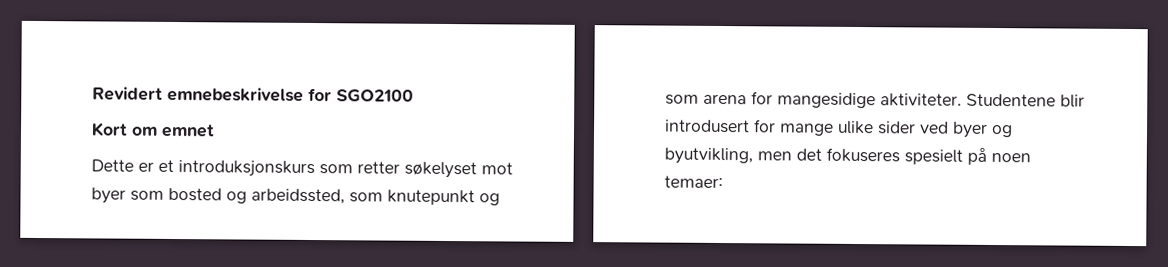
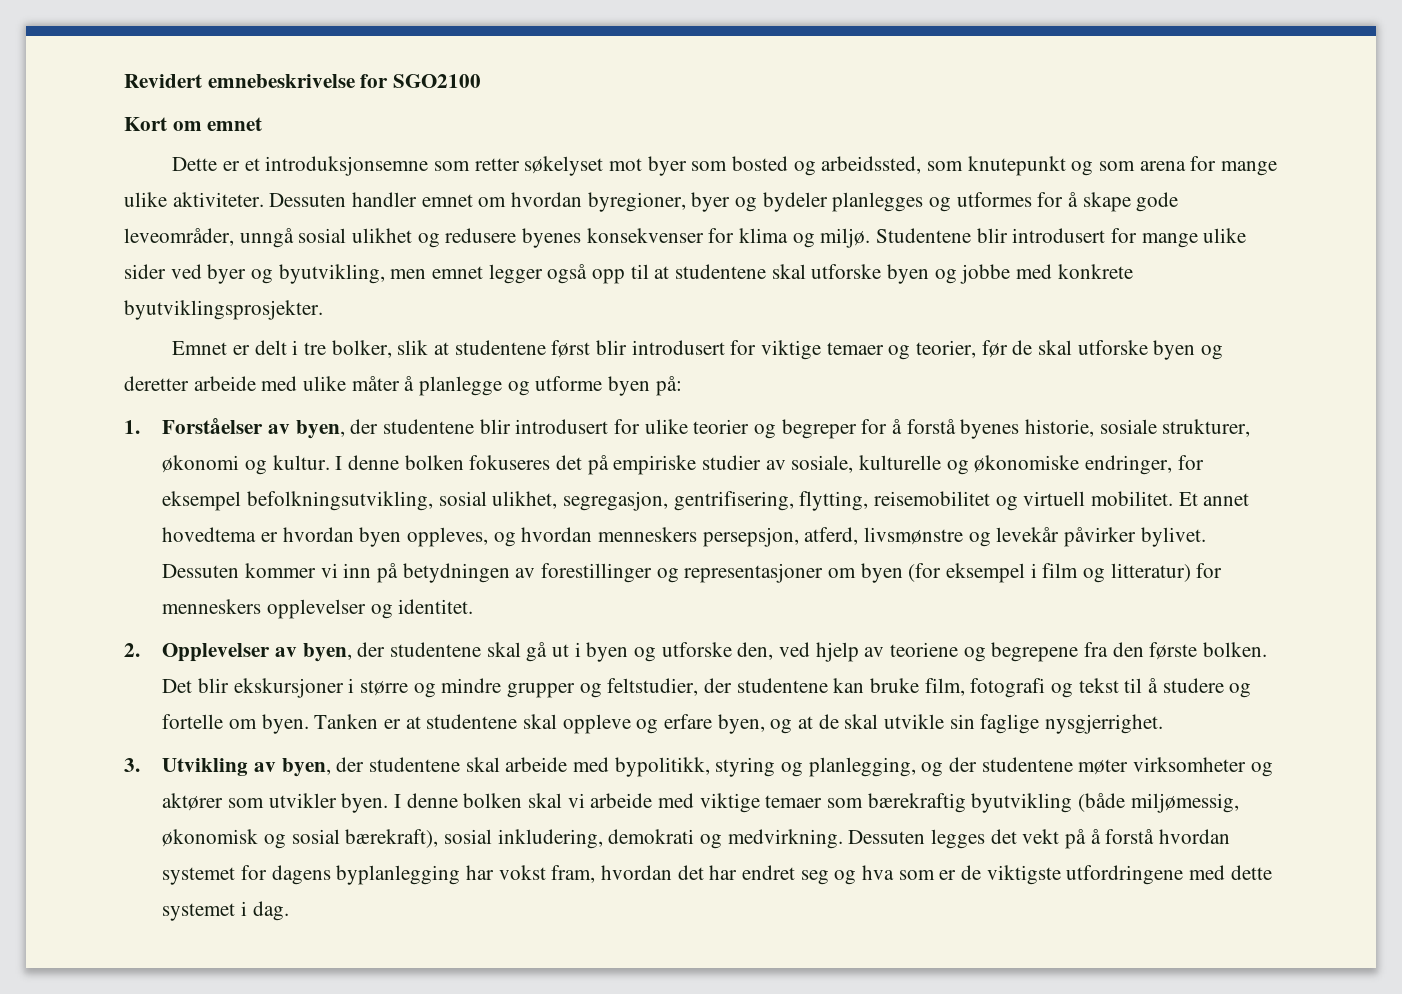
[178,160,315,178] introduksjonskurs -> [265,156,429,176] introduksjonsemne
[777,92,962,109] mangesidige aktiviteter. -> [1220,161,1277,176] [124,192,1179,212] [124,228,871,248] mange ulike aktiviteter. Dessuten handler emnet om hvordan byregioner, byer og bydeler planlegges og utformes for å skape gode leveområder, unngå sosial ulikhet og redusere byenes konsekvenser for klima og miljø.
[796,147,1031,165] [664,175,723,189] det fokuseres spesielt på noen temaer: -> [432,264,1133,284] [124,300,323,320] [172,340,1224,360] [124,376,682,396] [124,418,1251,439] [162,455,1204,475] [162,491,1250,511] [162,527,1206,547] [162,563,1223,583] [162,599,474,619] [124,642,1268,662] [162,678,1252,698] [162,714,1164,734] [124,757,1273,777] [162,793,1239,813] [162,829,1231,849] [162,865,1272,885] [162,901,289,921] emnet legger også opp til at studentene skal utforske byen og jobbe med konkrete byutviklingsprosjekter. // Emnet er delt i tre bolker, slik at studentene først blir introdusert for viktige temaer og teorier, før de skal utforske byen og deretter arbeide med ulike måter å planlegge og utforme byen på: // 1. Forståelser av byen, der studentene blir introdusert for ulike teorier og begreper for å forstå byenes historie, sosiale strukturer, økonomi og kultur. I denne bolken fokuseres det på empiriske studier av sosiale, kulturelle og økonomiske endringer, for eksempel befolkningsutvikling, sosial ulikhet, segregasjon, gentrifisering, flytting, reisemobilitet og virtuell mobilitet. Et annet hovedtema er hvordan byen oppleves, og hvordan menneskers persepsjon, atferd, livsmønstre og levekår påvirker bylivet. Dessuten kommer vi inn på betydningen av forestillinger og representasjoner om byen (for eksempel i film og litteratur) for menneskers opplevelser og identitet. // 2. Opplevelser av byen, der studentene skal gå ut i byen og utforske den, ved hjelp av teoriene og begrepene fra den første bolken. Det blir ekskursjoner i større og mindre grupper og feltstudier, der studentene kan bruke film, fotografi og tekst til å studere og fortelle om byen. Tanken er at studentene skal oppleve og erfare byen, og at de skal utvikle sin faglige nysgjerrighet. // 3. Utvikling av byen, der studentene skal arbeide med bypolitikk, styring og planlegging, og der studentene møter virksomheter og aktører som utvikler byen. I denne bolken skal vi arbeide med viktige temaer som bærekraftig byutvikling (både miljømessig, økonomisk og sosial bærekraft), sosial inkludering, demokrati og medvirkning. Dessuten legges det vekt på å forstå hvordan systemet for dagens byplanlegging har vokst fram, hvordan det har endret seg og hva som er de viktigste utfordringene med dette systemet i dag.

